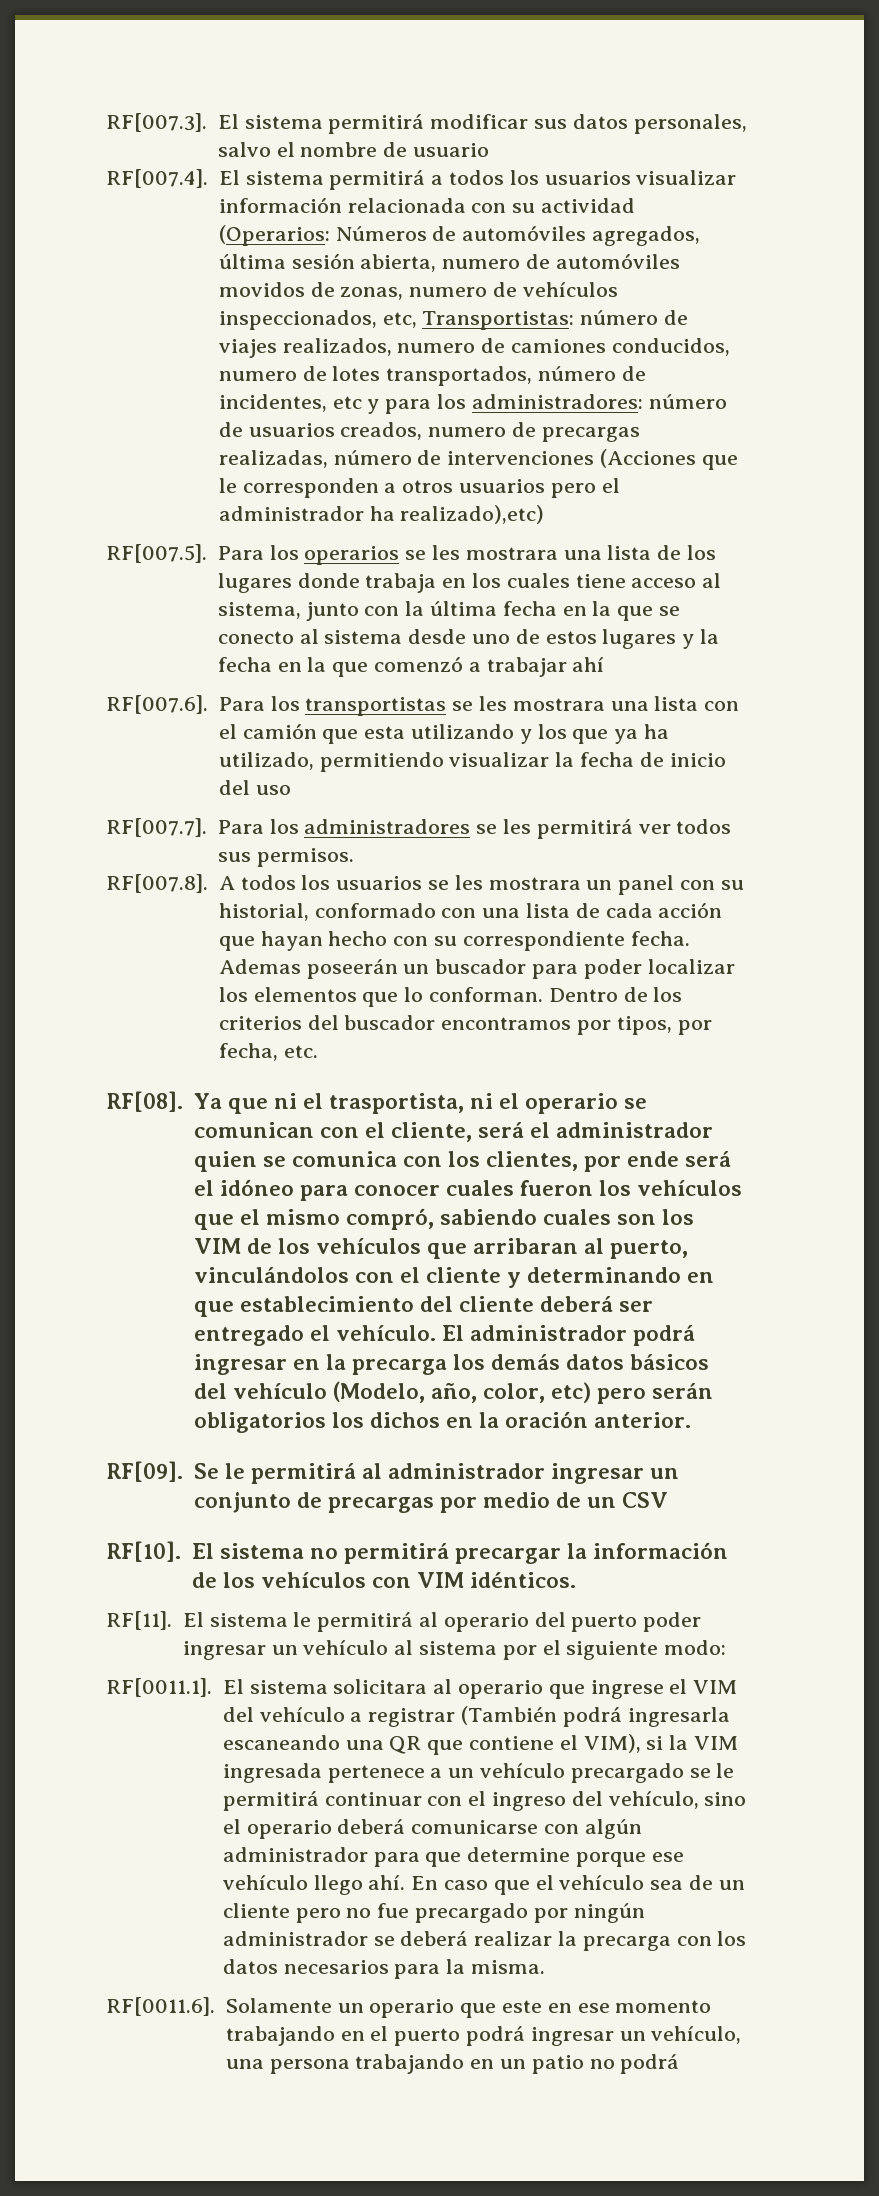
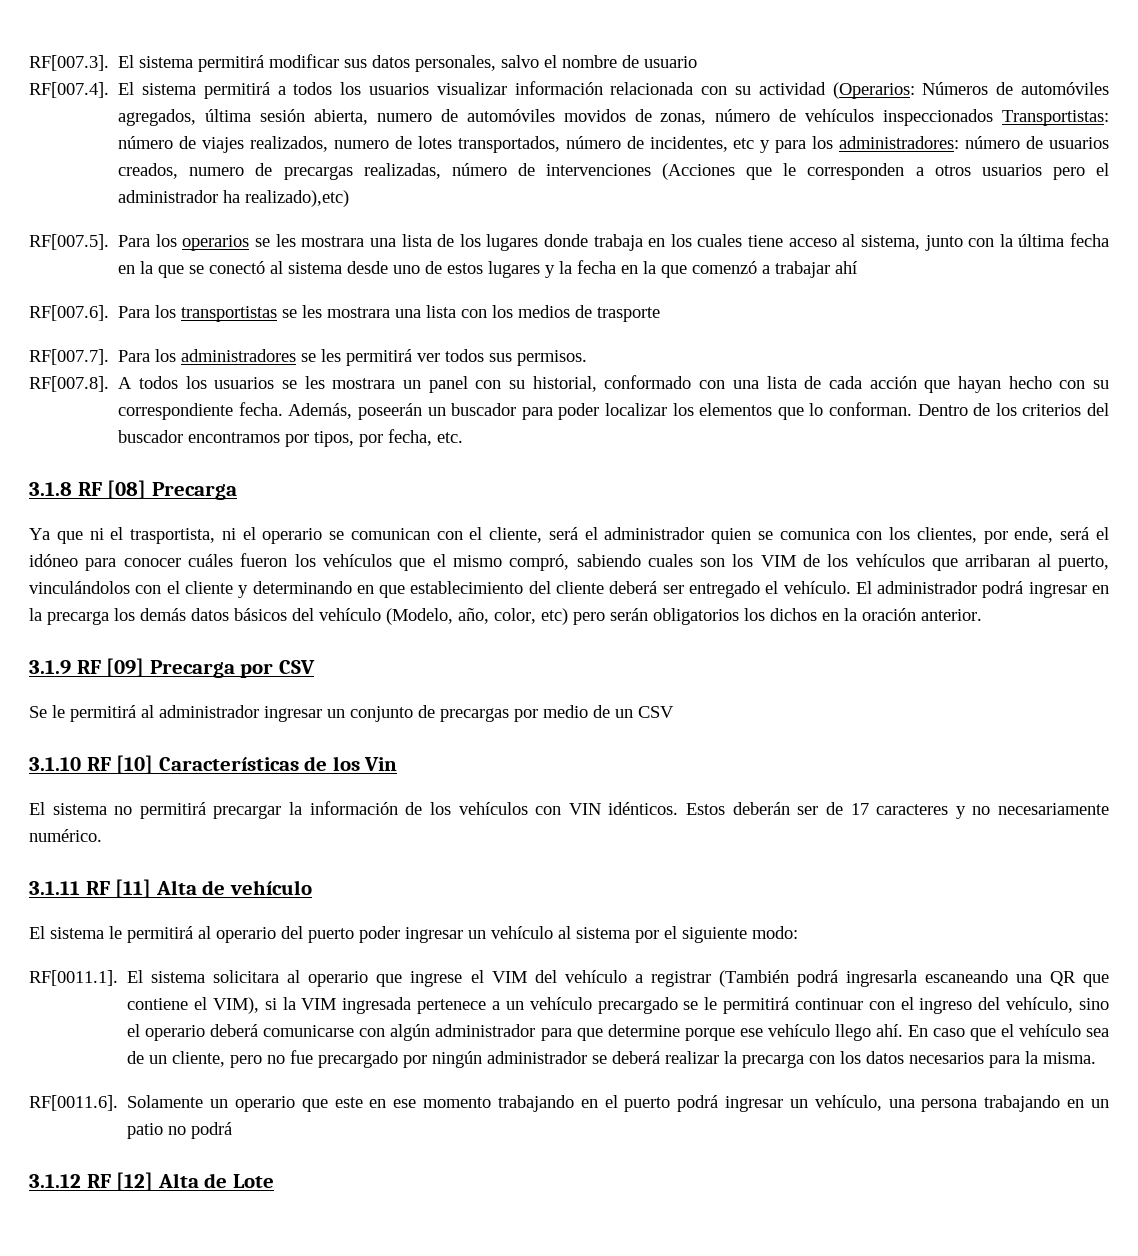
[409,287,488,297] numero -> [715,109,771,122] número
[218,310,417,330] inspeccionados, etc, -> [883,109,994,126] inspeccionados
[510,338,730,356] [218,366,327,381] camiones conducidos, numero de -> (412, 142) none
[217,631,294,644] conecto -> [209,261,266,274] conectó
[218,723,669,744] [218,752,726,772] [218,780,291,795] el camión que esta utilizando y los que ya ha utilizado, permitiendo visualizar la fecha de inicio del uso -> [492,305,661,322] los medios de trasporte
[218,959,301,974] Ademas -> [288,403,353,419] Además,
[106,1091,183,1112] RF[08]. -> [29,480,237,500] 3.1.8 RF [08] Precarga //
[627,1151,680,1167] ende -> [1014,527,1054,543] ende,
[446,1180,515,1196] cuales -> [187,554,233,567] cuáles
[106,1461,183,1482] RF[09]. -> [29,658,315,678] 3.1.9 RF [09] Precarga por CSV //
[106,1541,181,1562] RF[10]. -> [29,755,398,774] 3.1.10 RF [10] Características de los Vin //
[417,1572,465,1588] VIM -> [568,803,601,815] VIN
[106,1611,172,1630] // RF[11]. -> [686,802,1109,819] [29,829,102,842] [29,879,312,898] Estos deberán ser de 17 caracteres y no necesariamente numérico. // 3.1.11 RF [11] Alta de vehículo //
[222,1903,290,1918] cliente -> [172,1051,226,1067] cliente,
(680, 2064) none -> [29,1172,274,1191] // 3.1.12 RF [12] Alta de Lote

